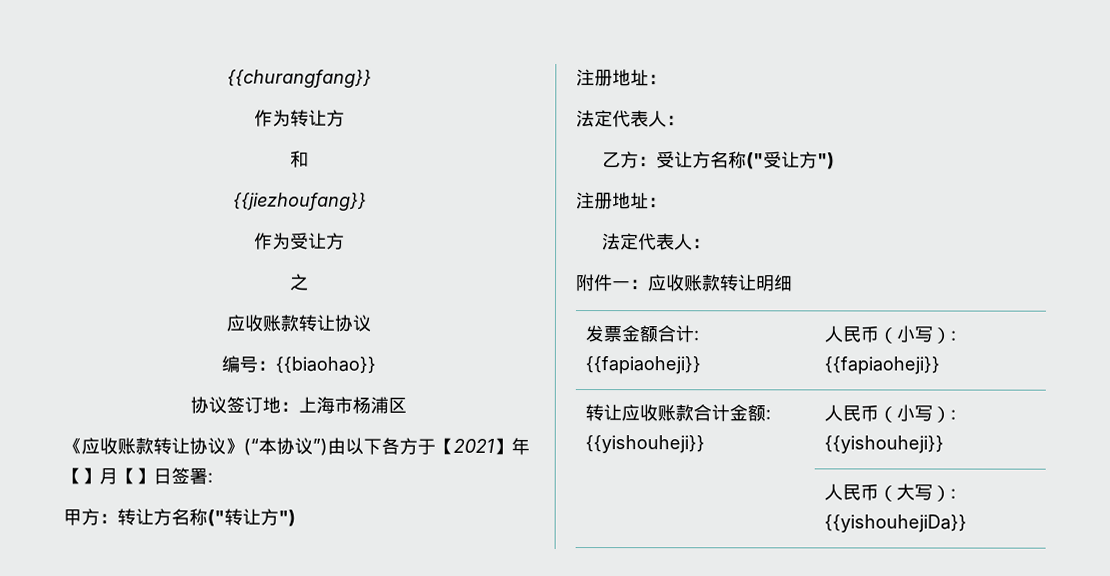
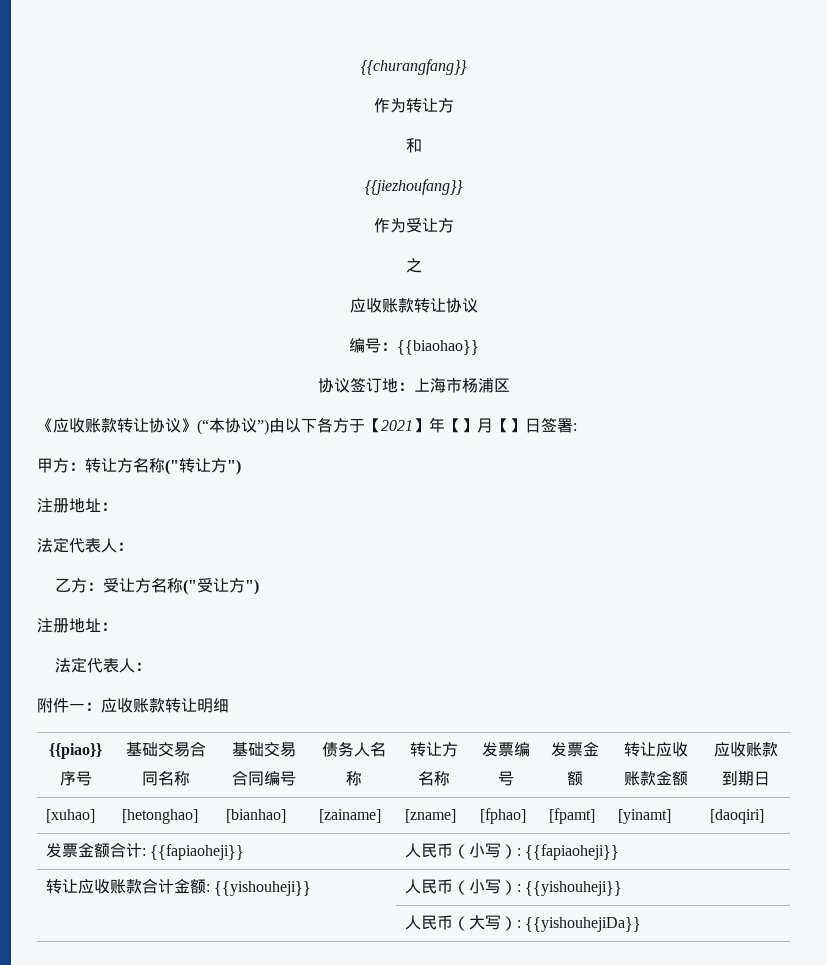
(793, 283) none -> [49,743,102,759] [59,771,92,786] [125,741,206,757] [141,771,190,786] [232,742,296,757] [232,770,296,786] [321,741,386,757] [345,771,362,786] [410,742,458,757] [418,771,450,786] [482,742,530,757] [498,771,514,786] [551,742,599,757] [567,771,583,786] [623,742,688,757] [623,771,688,786] [713,742,778,757] [721,771,770,786] [46,809,96,823] [122,809,199,824] [226,809,287,823] [319,809,382,823] [405,809,457,823] [480,808,527,824] [549,808,596,824] [618,809,672,824] [710,809,765,824] // {{piao}}序号 | 基础交易合同名称 | 基础交易合同编号 | 债务人名称 | 转让方名称 | 发票编号 | 发票金额 | 转让应收账款金额 | 应收账款到期日 // [xuhao] | [hetonghao] | [bianhao] | [zainame] | [zname] | [fphao] | [fpamt] | [yinamt] | [daoqiri]

